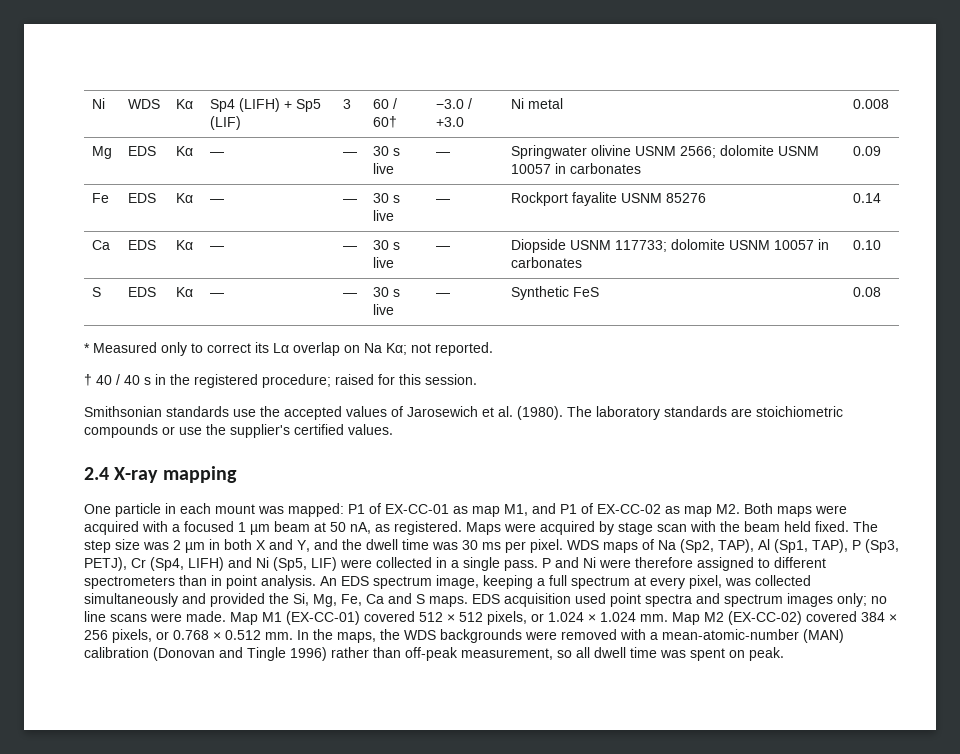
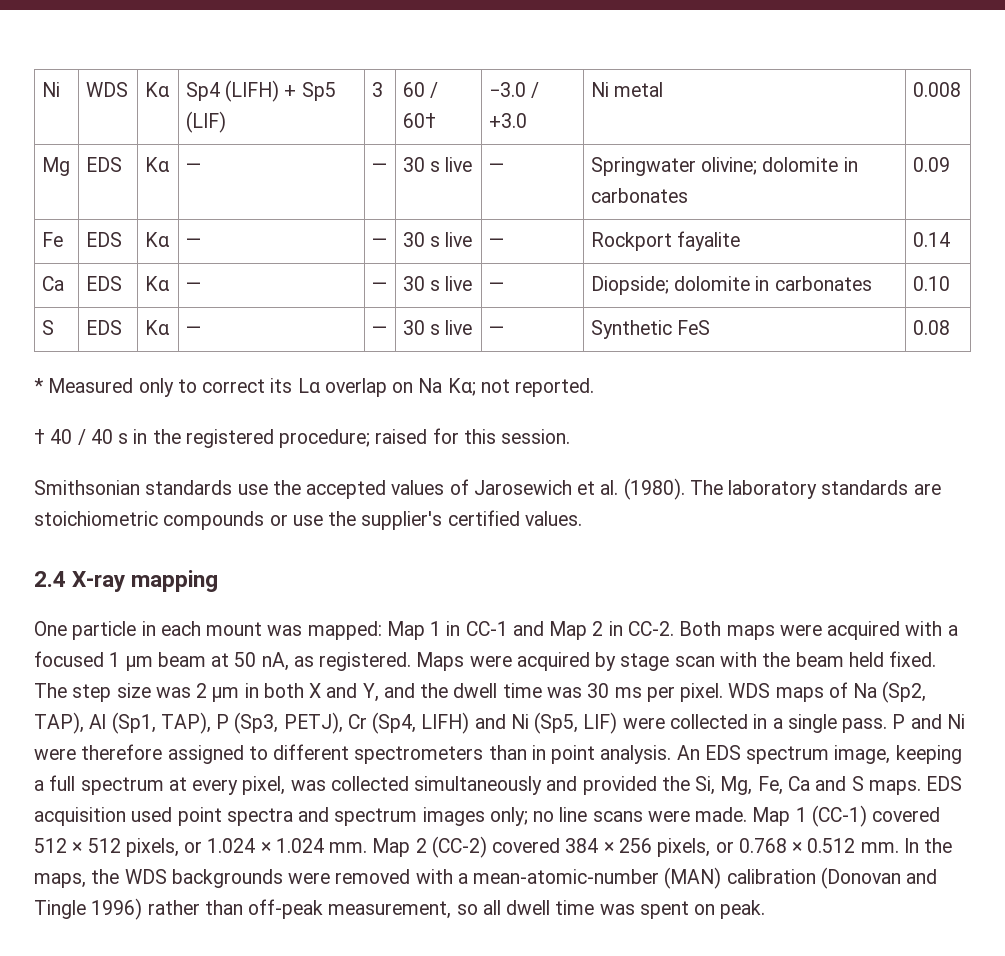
[590,145,819,158] [510,164,551,174] olivine USNM 2566; dolomite USNM 10057 -> [701,157,839,175] olivine; dolomite
[620,193,706,203] USNM 85276 -> (741, 241) none
[510,239,814,253] Diopside USNM 117733; dolomite USNM 10057 -> [590,276,751,295] Diopside; dolomite
[348,503,740,517] P1 of EX-CC-01 as map M1, and P1 of EX-CC-02 as map M2. -> [386,621,674,640] Map 1 in CC-1 and Map 2 in CC-2.
[262,611,360,625] M1 (EX-CC-01) -> [795,805,867,827] 1 (CC-1)
[704,611,802,625] M2 (EX-CC-02) -> [415,836,487,858] 2 (CC-2)

